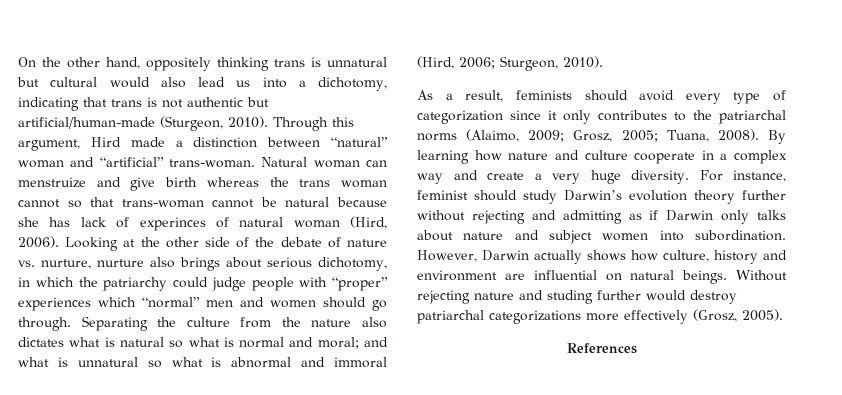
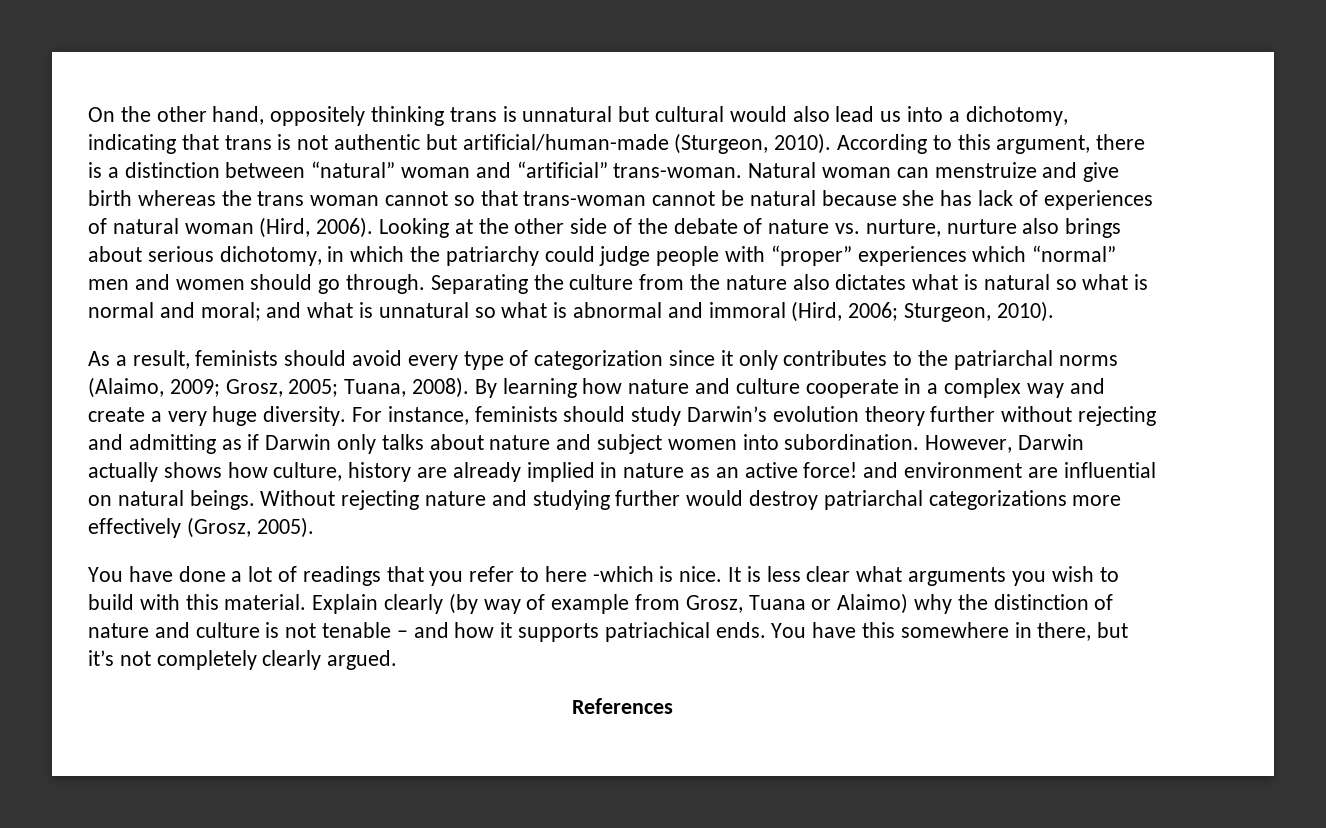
[273,117,354,131] [18,137,165,151] Through this argument, Hird made -> [837,134,1146,154] [88,162,102,178] According to this argument, there is
[139,217,206,231] experinces -> [1043,190,1153,210] experiences
[417,190,468,200] feminist -> [474,406,558,422] feminists
(758, 257) none -> [417,462,858,482] are already implied in nature as an active force!
[547,290,593,304] studing -> [532,490,610,510] studying
(783, 315) none -> [88,566,1119,586] [88,593,1114,614] [88,622,1129,642] [88,650,398,670] // You have done a lot of readings that you refer to here -which is nice. It is less clear what arguments you wish to build with this material. Explain clearly (by way of example from Grosz, Tuana or Alaimo) why the distinction of nature and culture is not tenable – and how it supports patriachical ends. You have this somewhere in there, but it’s not completely clearly argued.

